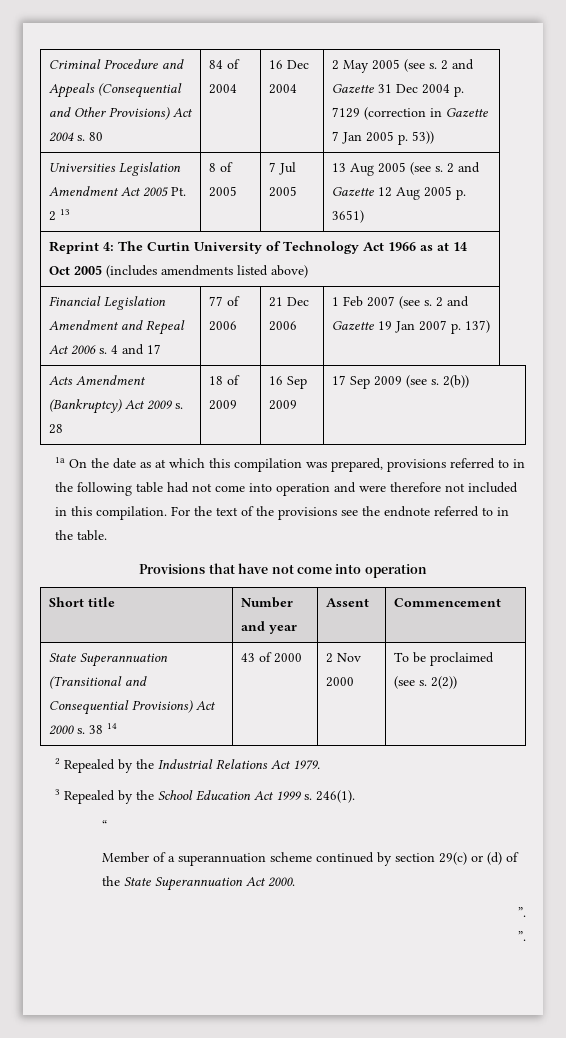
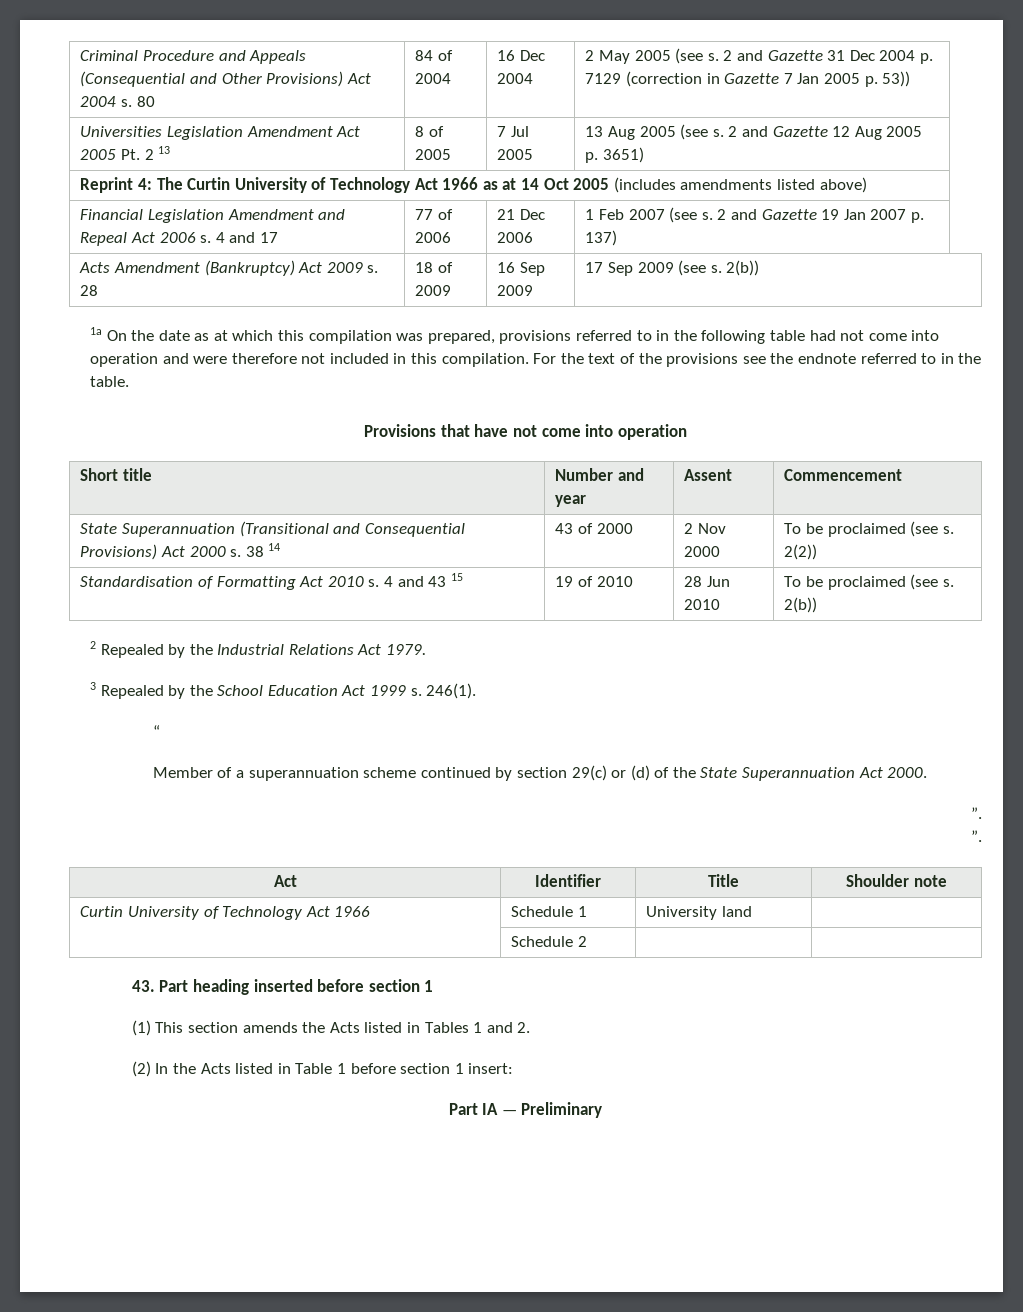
(458, 682) none -> [80,573,463,590] [555,576,633,587] [684,576,731,587] [684,599,721,610] [784,574,954,590] [784,597,818,613] // Standardisation of Formatting Act 2010 s. 4 and 43 15 | 19 of 2010 | 28 Jun 2010 | To be proclaimed (see s. 2(b))
(526, 936) none -> [273,875,297,887] [535,874,601,887] [708,874,739,887] [846,874,947,887] [80,906,371,920] [511,906,588,917] [646,906,753,920] [511,936,588,947] [131,979,434,995] [131,1020,531,1036] [131,1061,514,1077] [448,1102,603,1118] // Act | Identifier | Title | Shoulder note // Curtin University of Technology Act 1966 | Schedule 1 | University land | // | Schedule 2 | | // 43. Part heading inserted before section 1 // (1) This section amends the Acts listed in Tables 1 and 2. // (2) In the Acts listed in Table 1 before section 1 insert: // Part IA — Preliminary

